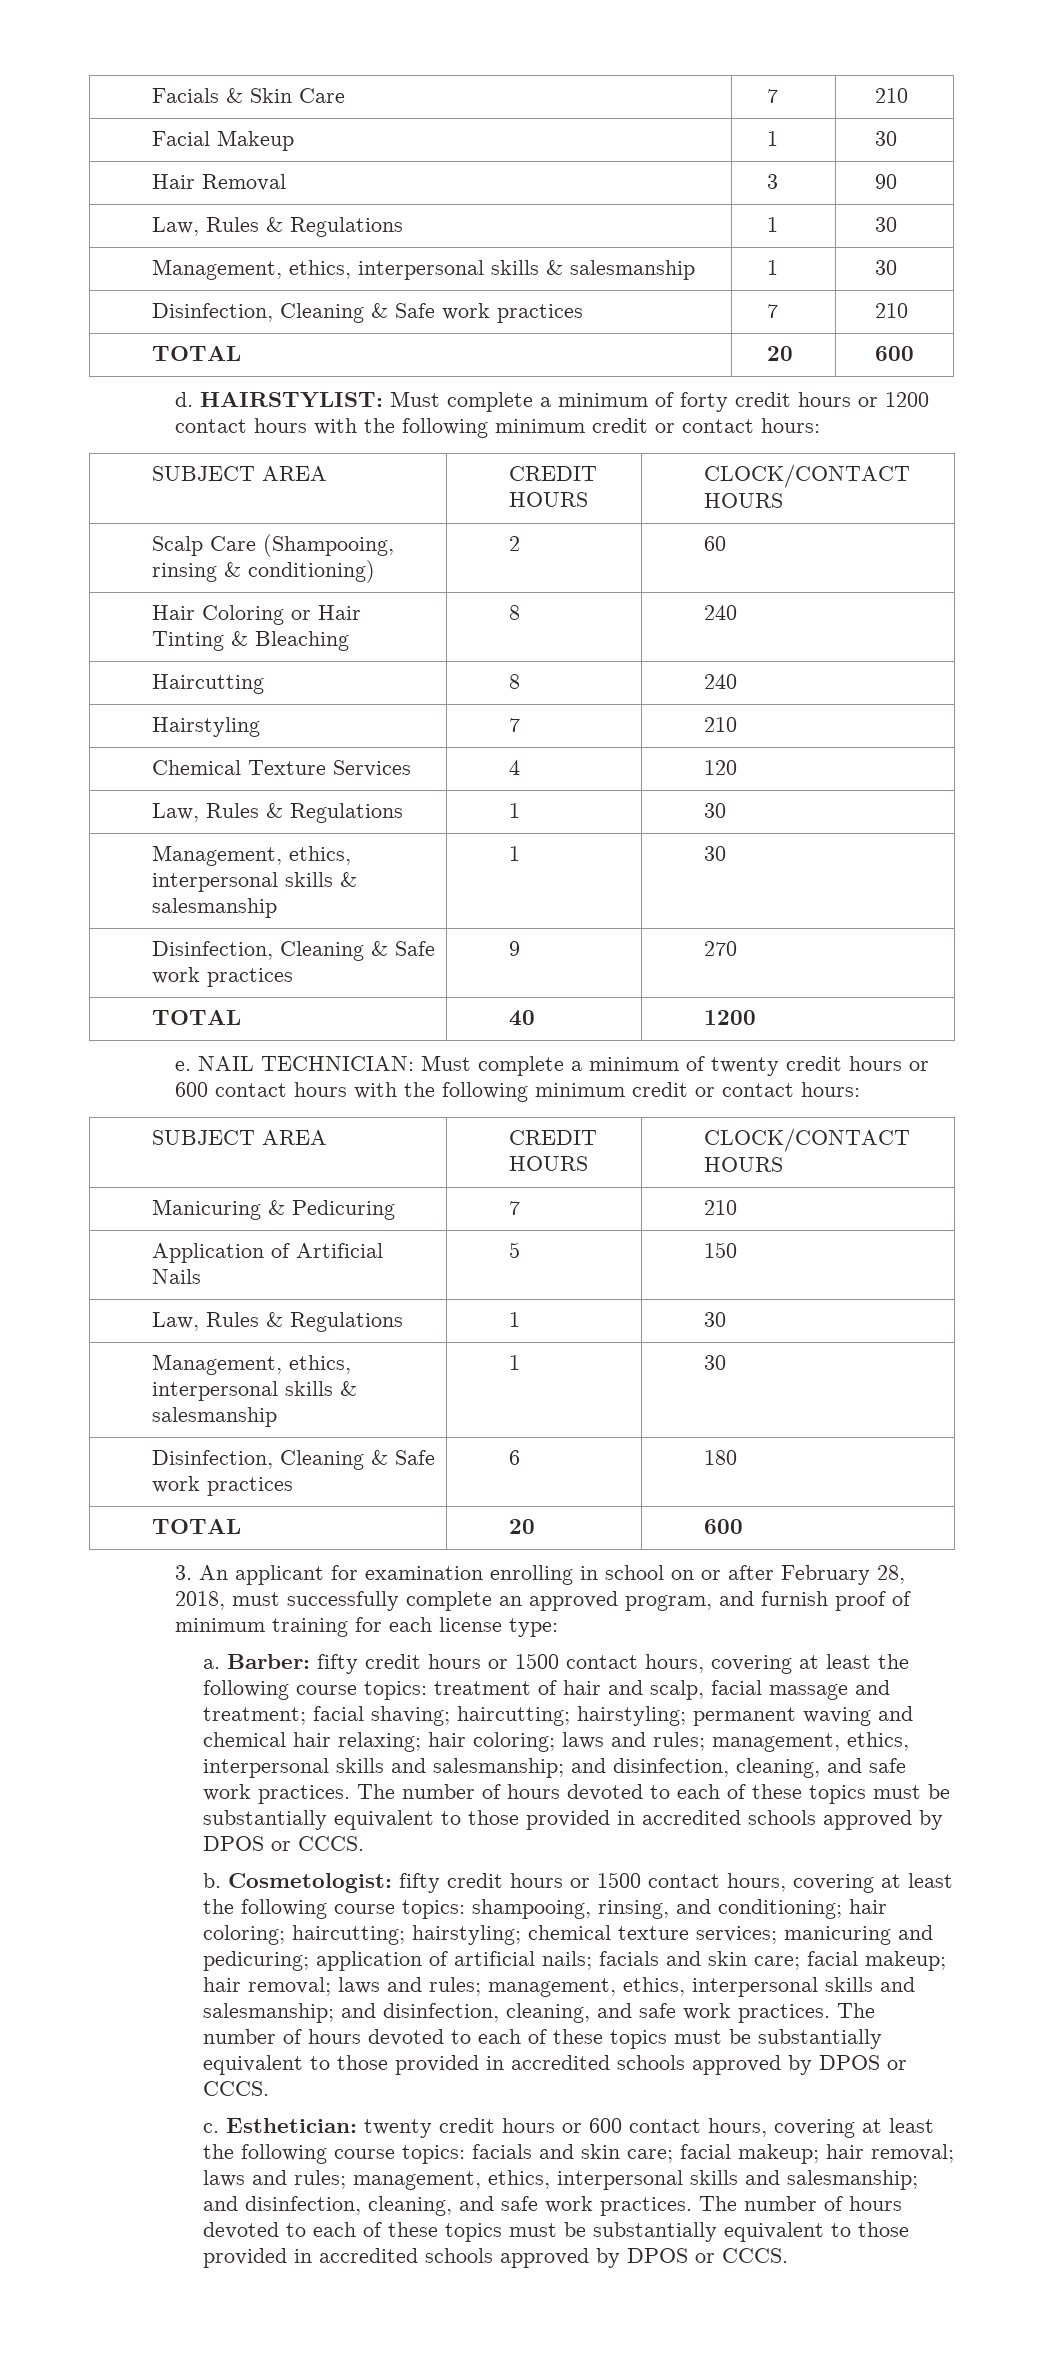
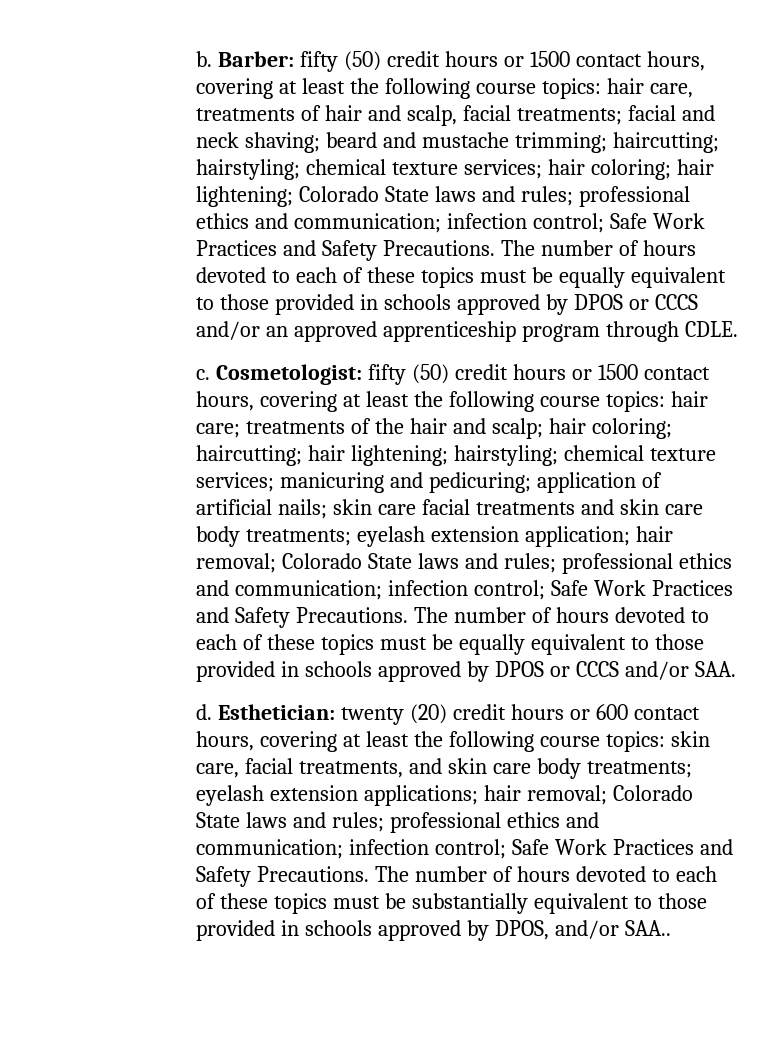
[151,88,345,103] [767,89,779,103] [875,88,909,103] [151,130,294,151] [767,131,779,146] [875,131,898,146] [151,174,286,191] [767,174,779,189] [875,174,898,189] [151,217,403,237] [767,217,779,232] [875,217,898,232] [151,259,695,280] [767,260,779,275] [875,260,898,275] [151,303,583,323] [767,304,779,318] [875,303,909,318] [151,346,241,361] [767,346,794,361] [875,346,915,361] [174,391,929,412] [174,418,820,438] [151,466,327,481] [508,466,597,481] [508,492,588,507] [703,464,910,488] [703,493,783,508] [151,534,394,557] [151,560,375,583] [508,536,520,551] [703,536,726,551] [151,605,361,625] [151,631,349,651] [508,605,520,620] [703,605,737,620] [151,674,264,694] [508,674,520,689] [703,674,737,689] [151,717,260,737] [508,718,520,732] [703,717,737,732] [151,760,411,777] [508,760,520,775] [703,760,737,775] [151,803,403,823] [508,803,520,818] [703,803,726,818] [151,845,351,866] [151,872,357,892] [151,898,277,918] [508,846,520,861] [703,846,726,861] [151,941,435,961] [151,967,293,987] [508,941,520,956] [703,941,737,956] [151,1010,241,1025] [508,1010,535,1026] [703,1010,756,1025] [174,1055,929,1076] [174,1082,860,1102] [151,1130,327,1145] [508,1130,597,1145] [508,1156,588,1171] [703,1128,910,1152] [703,1157,783,1172] [151,1199,395,1220] [508,1201,520,1215] [703,1200,737,1215] [151,1243,383,1263] [151,1269,201,1284] [508,1242,520,1258] [703,1242,737,1258] [151,1312,403,1332] [508,1312,520,1327] [703,1312,726,1327] [151,1354,351,1375] [151,1381,357,1401] [151,1407,277,1427] [508,1355,520,1370] [703,1355,726,1370] [151,1450,435,1470] [151,1476,293,1496] [508,1450,520,1465] [703,1450,737,1465] [151,1519,241,1534] [508,1519,535,1534] [703,1519,743,1534] [174,1565,905,1585] [174,1591,911,1611] [174,1617,558,1637] [203,1659,221,1669] Facials & Skin Care | 7 | 210 // Facial Makeup | 1 | 30 // Hair Removal | 3 | 90 // Law, Rules & Regulations | 1 | 30 // Management, ethics, interpersonal skills & salesmanship | 1 | 30 // Disinfection, Cleaning & Safe work practices | 7 | 210 // TOTAL | 20 | 600 // d. HAIRSTYLIST: Must complete a minimum of forty credit hours or 1200 contact hours with the following minimum credit or contact hours: // SUBJECT AREA | CREDIT HOURS | CLOCK/CONTACT HOURS // Scalp Care (Shampooing, rinsing & conditioning) | 2 | 60 // Hair Coloring or Hair Tinting & Bleaching | 8 | 240 // Haircutting | 8 | 240 // Hairstyling | 7 | 210 // Chemical Texture Services | 4 | 120 // Law, Rules & Regulations | 1 | 30 // Management, ethics, interpersonal skills & salesmanship | 1 | 30 // Disinfection, Cleaning & Safe work practices | 9 | 270 // TOTAL | 40 | 1200 // e. NAIL TECHNICIAN: Must complete a minimum of twenty credit hours or 600 contact hours with the following minimum credit or contact hours: // SUBJECT AREA | CREDIT HOURS | CLOCK/CONTACT HOURS // Manicuring & Pedicuring | 7 | 210 // Application of Artificial Nails | 5 | 150 // Law, Rules & Regulations | 1 | 30 // Management, ethics, interpersonal skills & salesmanship | 1 | 30 // Disinfection, Cleaning & Safe work practices | 6 | 180 // TOTAL | 20 | 600 // 3. An applicant for examination enrolling in school on or after February 28, 2018, must successfully complete an approved program, and furnish proof of minimum training for each license type: // a. -> [196,51,213,67] b.
(359, 1664) none -> [344,51,382,71] (50)
[434,1681,532,1695] treatment -> [606,78,693,98] [196,108,296,121] hair care, treatments
[769,1680,891,1700] [203,1706,914,1726] [203,1732,910,1752] [203,1758,907,1778] [203,1784,351,1804] massage and treatment; facial shaving; haircutting; hairstyling; permanent waving and chemical hair relaxing; hair coloring; laws and rules; management, ethics, interpersonal skills and salesmanship; and disinfection, cleaning, and safe work practices. -> [516,105,715,125] [196,132,719,153] [196,159,714,180] [196,186,690,207] [196,213,705,233] [196,240,696,261] [196,267,726,288] [196,294,698,315] [196,321,738,342] [196,364,710,385] [196,391,708,412] [196,418,672,439] [196,445,716,466] [196,472,662,493] [196,499,703,519] [196,526,673,547] [196,553,732,574] [196,580,733,600] [196,607,709,628] [196,634,704,655] [196,661,736,682] [196,704,700,725] [196,731,710,752] [196,758,692,779] [196,785,693,806] [196,812,599,833] [196,839,733,859] [196,866,370,887] treatments; facial and neck shaving; beard and mustache trimming; haircutting; hairstyling; chemical texture services; hair coloring; hair lightening; Colorado State laws and rules; professional ethics and communication; infection control; Safe Work Practices and Safety Precautions. The number of hours devoted to each of these topics must be equally equivalent to those provided in schools approved by DPOS or CCCS and/or an approved apprenticeship program through CDLE. // c. Cosmetologist: fifty (50) credit hours or 1500 contact hours, covering at least the following course topics: hair care; treatments of the hair and scalp; hair coloring; haircutting; hair lightening; hairstyling; chemical texture services; manicuring and pedicuring; application of artificial nails; skin care facial treatments and skin care body treatments; eyelash extension application; hair removal; Colorado State laws and rules; professional ethics and communication; infection control; Safe Work Practices and Safety Precautions. The number of hours devoted to each of these topics must be equally equivalent to those provided in schools approved by DPOS or CCCS and/or SAA. // d. Esthetician: twenty (20) credit hours or 600 contact hours, covering at least the following course topics: skin care, facial treatments, and skin care body treatments; eyelash extension applications; hair removal; Colorado State laws and rules; professional ethics and communication; infection control; Safe Work Practices and Safety Precautions.
[642,1810,944,1830] [203,1836,365,1851] [203,1872,954,1893] [203,1899,888,1919] [203,1925,934,1945] [203,1951,947,1971] [203,1977,916,1997] [203,2003,876,2023] [203,2029,883,2049] [203,2055,908,2075] [203,2081,270,2096] [203,2118,935,2138] [203,2144,955,2164] [203,2170,919,2190] [203,2196,903,2216] [203,2222,910,2242] [203,2248,789,2268] accredited schools approved by DPOS or CCCS. // b. Cosmetologist: fifty credit hours or 1500 contact hours, covering at least the following course topics: shampooing, rinsing, and conditioning; hair coloring; haircutting; hairstyling; chemical texture services; manicuring and pedicuring; application of artificial nails; facials and skin care; facial makeup; hair removal; laws and rules; management, ethics, interpersonal skills and salesmanship; and disinfection, cleaning, and safe work practices. The number of hours devoted to each of these topics must be substantially equivalent to those provided in accredited schools approved by DPOS or CCCS. // c. Esthetician: twenty credit hours or 600 contact hours, covering at least the following course topics: facials and skin care; facial makeup; hair removal; laws and rules; management, ethics, interpersonal skills and salesmanship; and disinfection, cleaning, and safe work practices. The number of hours devoted to each of these topics must be substantially equivalent to those provided in accredited schools approved by DPOS or CCCS. -> [305,920,671,941] schools approved by DPOS, and/or SAA..

